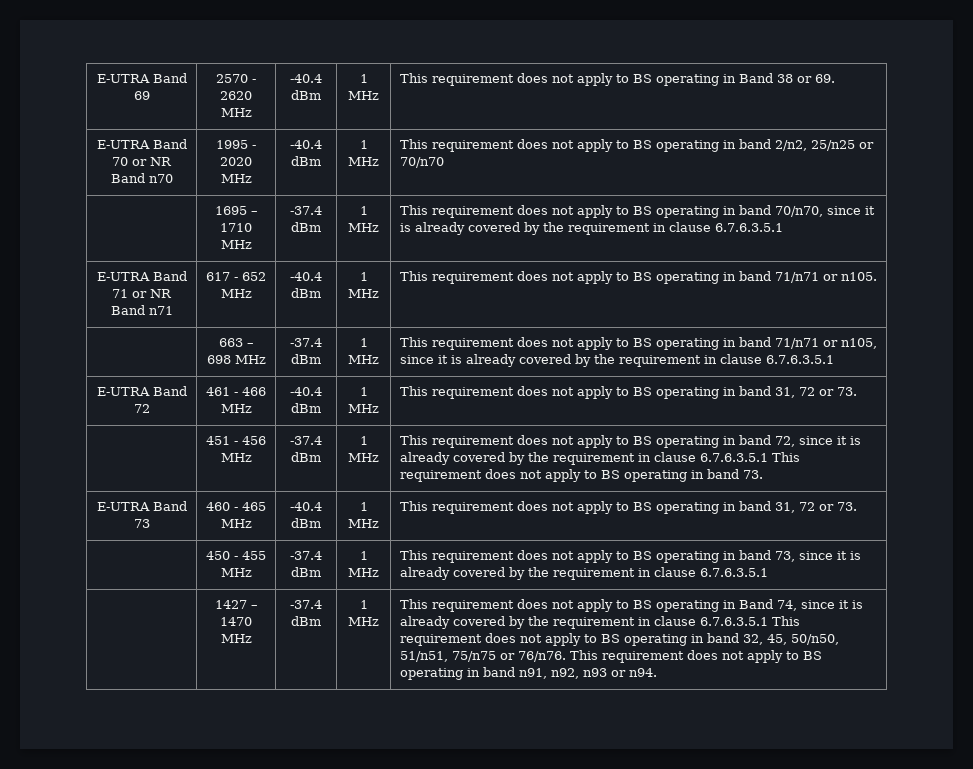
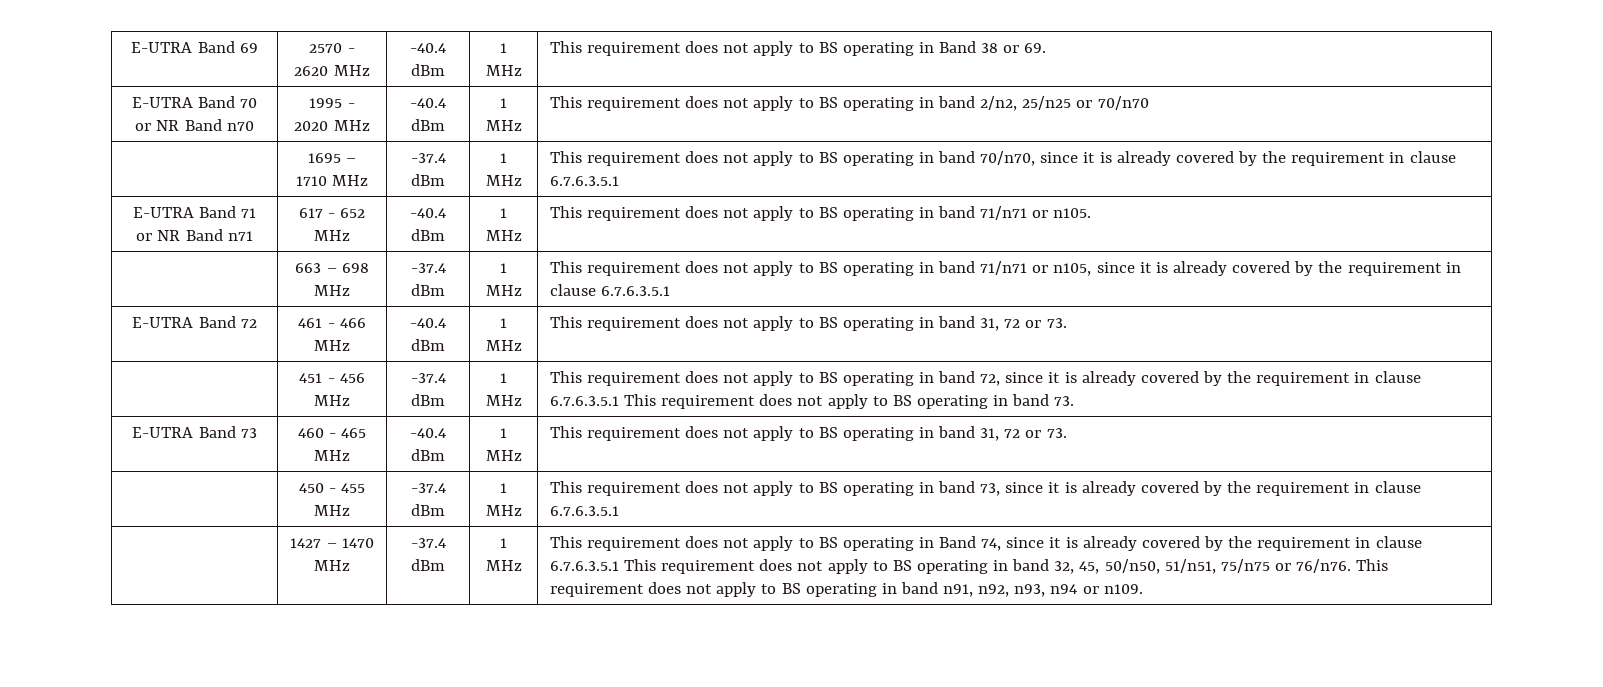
[582,668,657,677] n93 or n94. -> [1014,584,1143,597] n93, n94 or n109.

